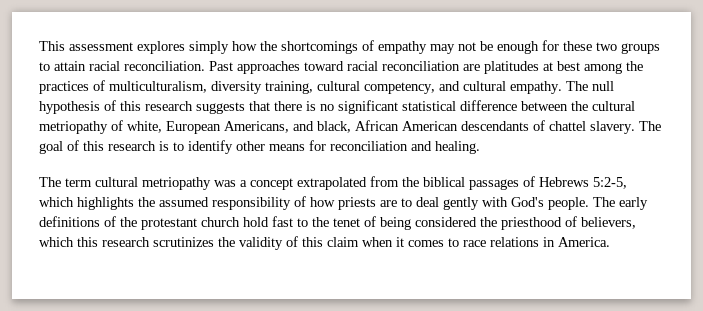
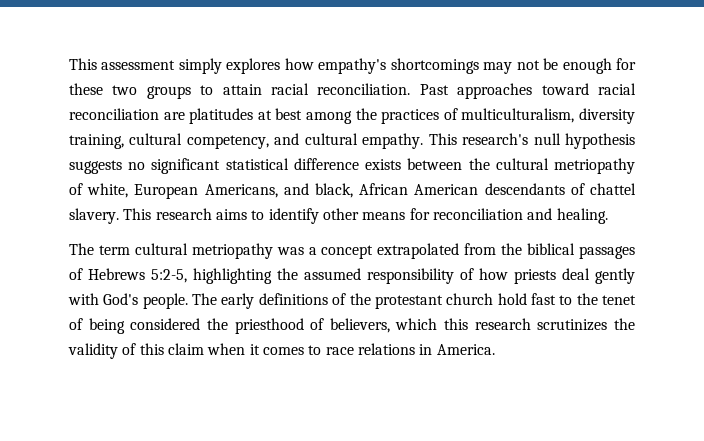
[137,40,427,54] explores simply how the shortcomings of empathy -> [178,58,479,74] simply explores how empathy's shortcomings
[566,81,614,91] [39,100,316,114] The null hypothesis of this research suggests that there is -> [428,133,636,149] [69,160,122,174] This research's null hypothesis suggests
(517, 105) none -> [365,159,402,170] exists
[639,121,661,131] [39,140,169,154] The goal of this research is -> [123,208,247,220] This research aims
[39,197,134,210] which highlights -> [193,268,272,284] highlighting
[380,198,412,207] are to -> (556, 276) none

